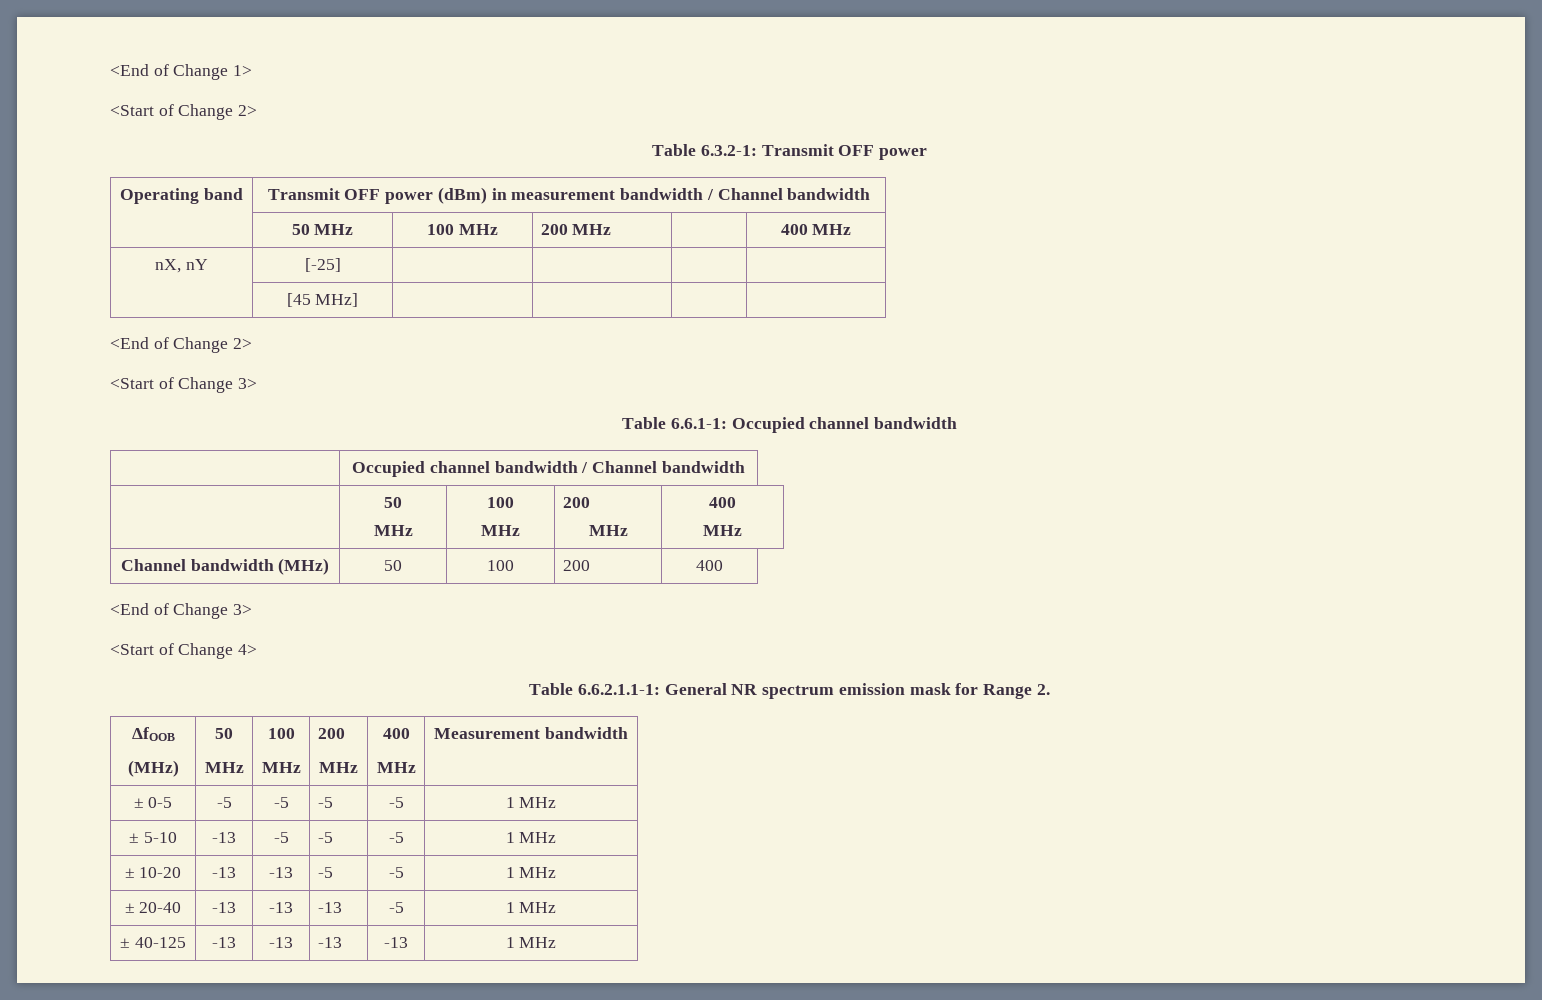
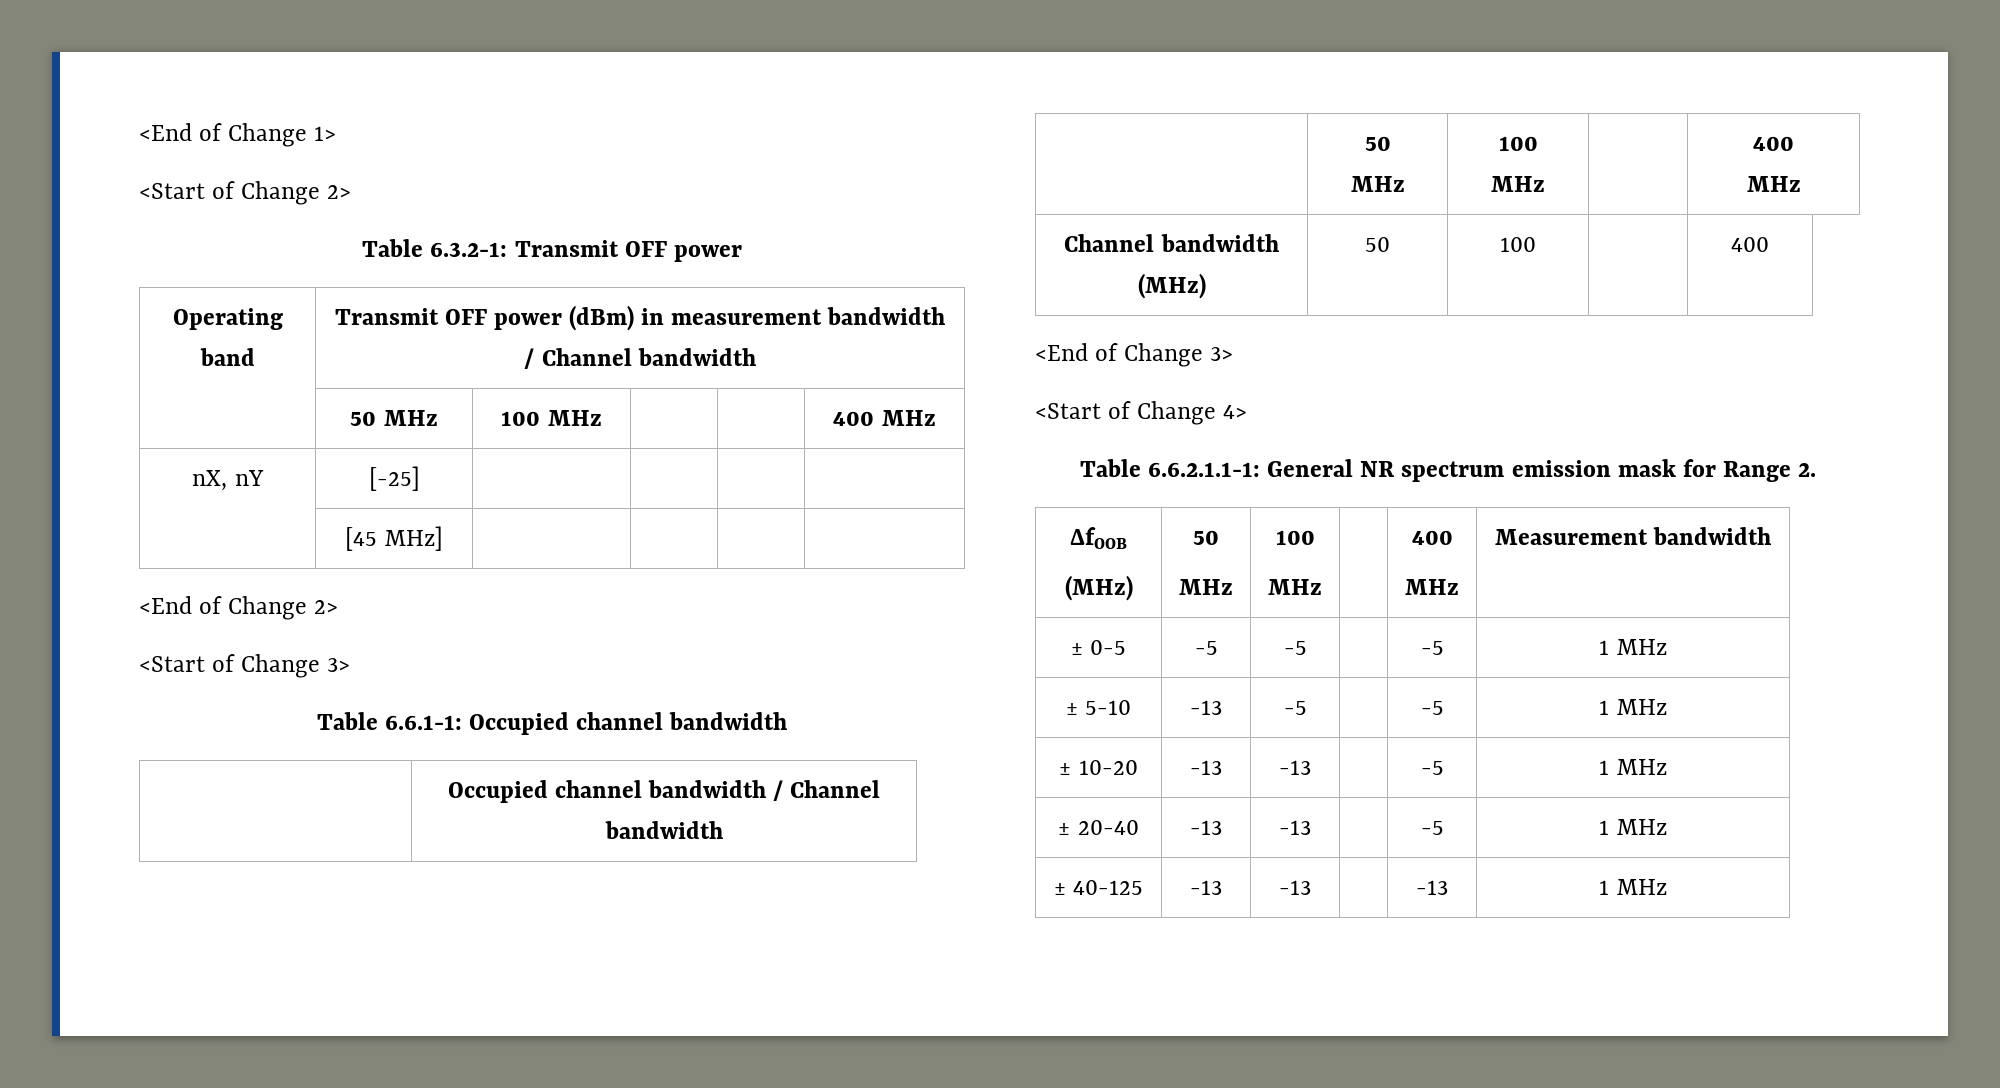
[540,224,612,235] 200 MHz -> (602, 418) none
[562,497,590,508] [588,525,628,536] 200 // MHz -> (1545, 184) none
[562,560,590,571] 200 -> (1536, 244) none
[317,728,345,739] [319,762,358,773] 200 // MHz -> (1322, 587) none
[317,797,333,808] -5 -> (1307, 648) none
[317,832,333,843] -5 -> (1307, 708) none
[317,867,333,878] -5 -> (1311, 767) none
[317,902,342,913] -13 -> (1311, 827) none
[317,937,342,948] -13 -> (1311, 887) none

